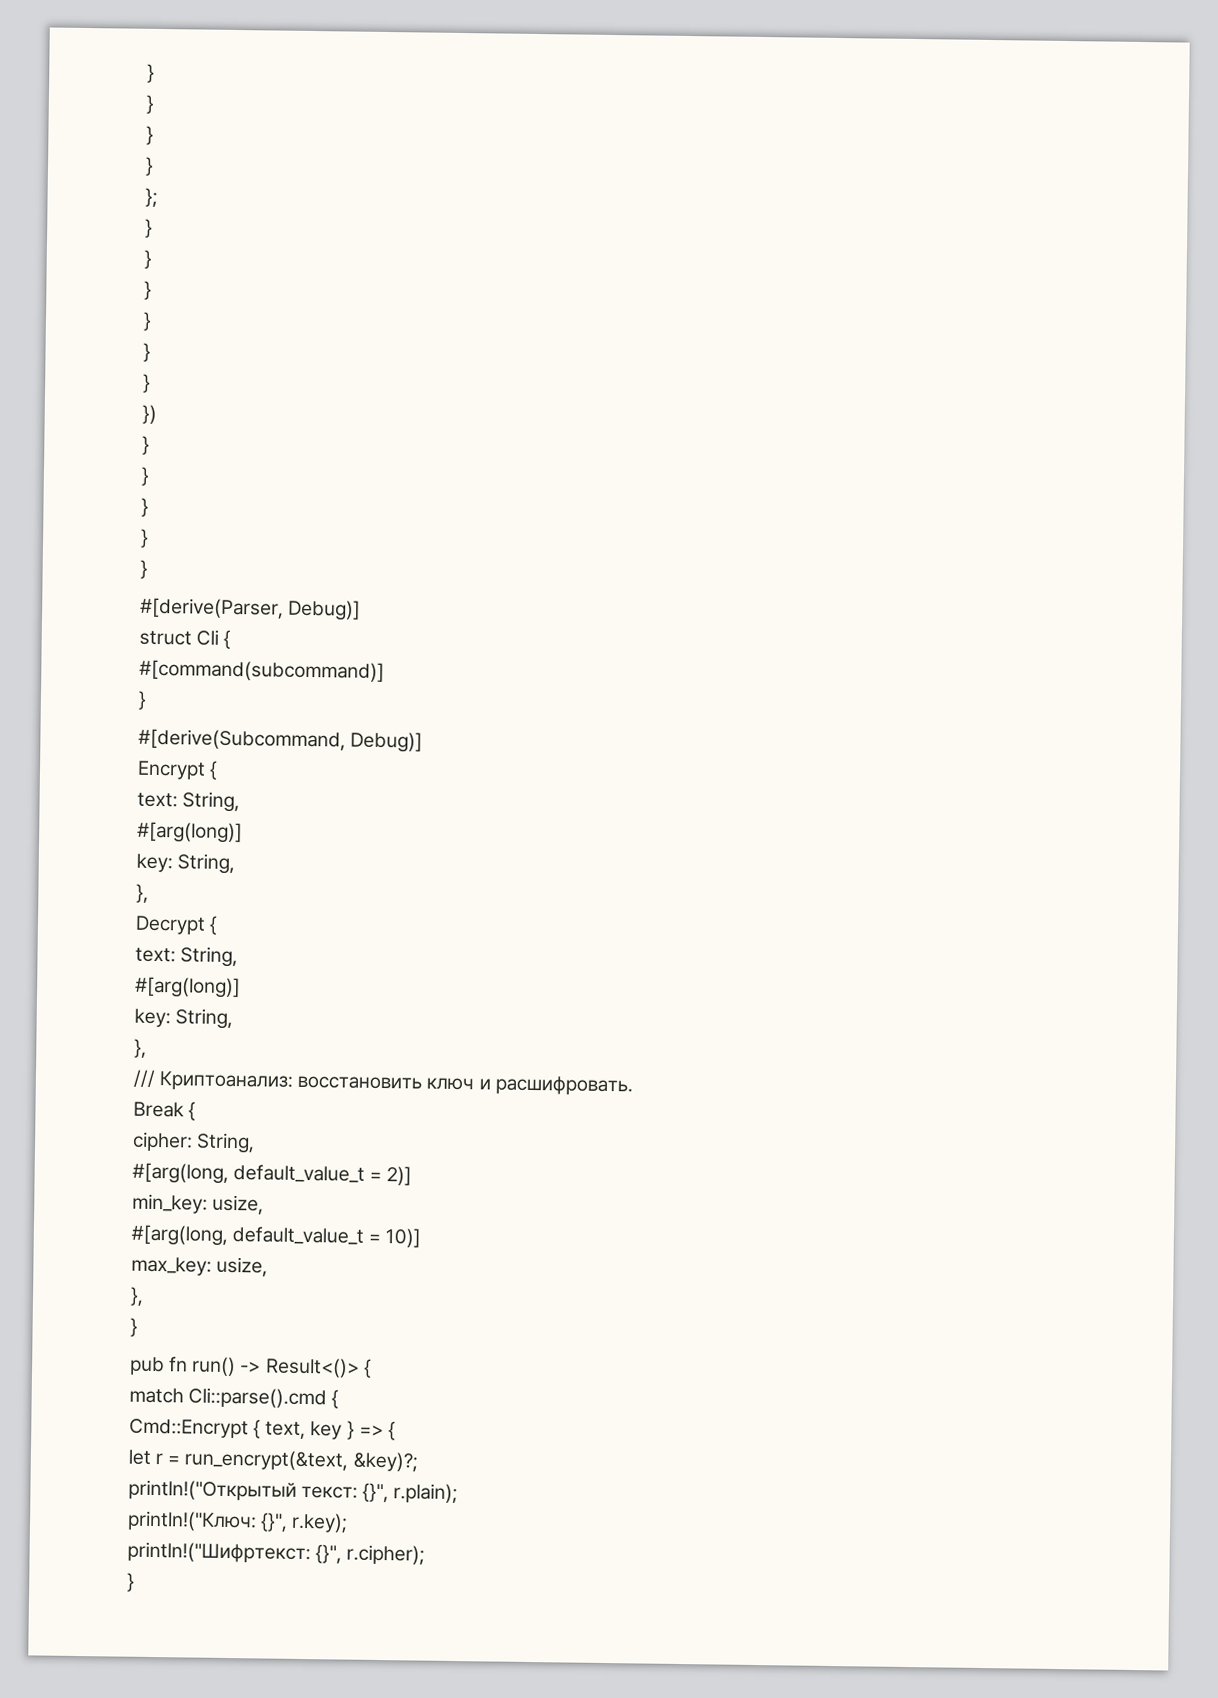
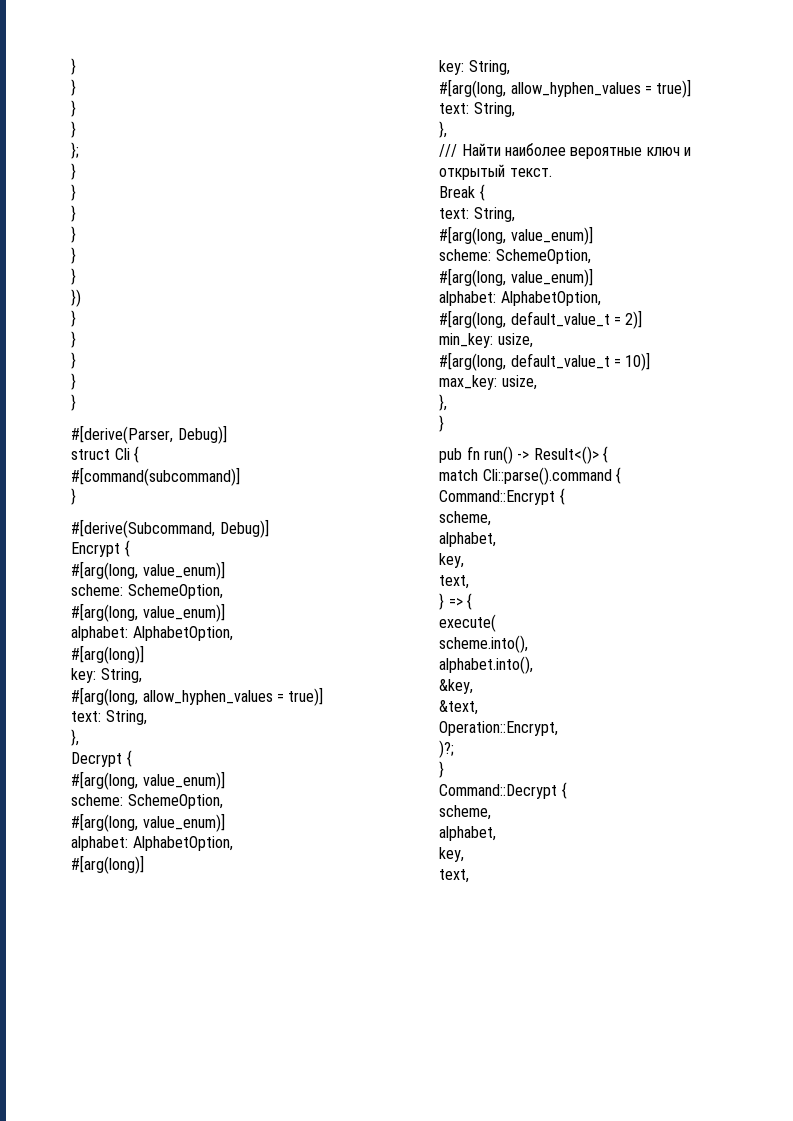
[136,791,240,813] [136,821,243,844] [135,853,235,875] [135,883,149,903] [134,915,218,935] [134,946,238,968] [133,976,241,999] [133,1008,233,1030] [133,1038,147,1058] [132,1069,633,1096] text: String, // #[arg(long)] // key: String, // }, // Decrypt { // text: String, // #[arg(long)] // key: String, // }, // /// Криптоанализ: восстановить ключ и расшифровать. -> [71,561,225,580] [71,584,223,599] [71,603,225,622] [71,626,233,641] [71,645,145,664] [71,668,142,683] [71,687,324,706] [71,710,147,725] [71,729,80,746] [71,750,132,767] [71,771,225,790] [71,794,223,809] [71,813,225,832] [71,836,233,851] [71,855,145,874] [439,60,510,75] [439,79,692,98] [439,102,515,117] [439,121,448,138] [439,143,691,159] [439,164,552,180] #[arg(long, value_enum)] // scheme: SchemeOption, // #[arg(long, value_enum)] // alphabet: AlphabetOption, // #[arg(long)] // key: String, // #[arg(long, allow_hyphen_values = true)] // text: String, // }, // Decrypt { // #[arg(long, value_enum)] // scheme: SchemeOption, // #[arg(long, value_enum)] // alphabet: AlphabetOption, // #[arg(long)] // key: String, // #[arg(long, allow_hyphen_values = true)] // text: String, // }, // /// Найти наиболее вероятные ключ и открытый текст.
[131,1131,255,1154] cipher: String, -> [439,207,515,222] [439,226,593,245] [439,249,591,264] [439,268,593,287] [439,291,601,306] text: String, // #[arg(long, value_enum)] // scheme: SchemeOption, // #[arg(long, value_enum)] // alphabet: AlphabetOption,
[187,1387,340,1409] [128,1418,343,1440] Cli::parse().cmd { // Cmd::Encrypt { text, key -> [482,467,622,485] [439,488,565,505] [439,511,492,526] [439,532,497,547] [439,553,465,568] [439,575,470,589] Cli::parse().command { // Command::Encrypt { // scheme, // alphabet, // key, // text, //
[127,1449,418,1472] [127,1479,459,1504] [126,1510,349,1533] [126,1541,426,1565] [126,1572,135,1592] let r = run_encrypt(&text, &key)?; // println!("Открытый текст: {}", r.plain); // println!("Ключ: {}", r.key); // println!("Шифртекст: {}", r.cipher); // } -> [439,614,497,632] [439,635,529,653] [439,656,534,674] [439,679,474,694] [439,700,479,715] [439,721,559,736] [439,740,455,758] [439,761,445,778] [439,782,567,799] [439,805,492,820] [439,826,497,841] [439,847,465,862] [439,869,470,883] execute( // scheme.into(), // alphabet.into(), // &key, // &text, // Operation::Encrypt, // )?; // } // Command::Decrypt { // scheme, // alphabet, // key, // text,

